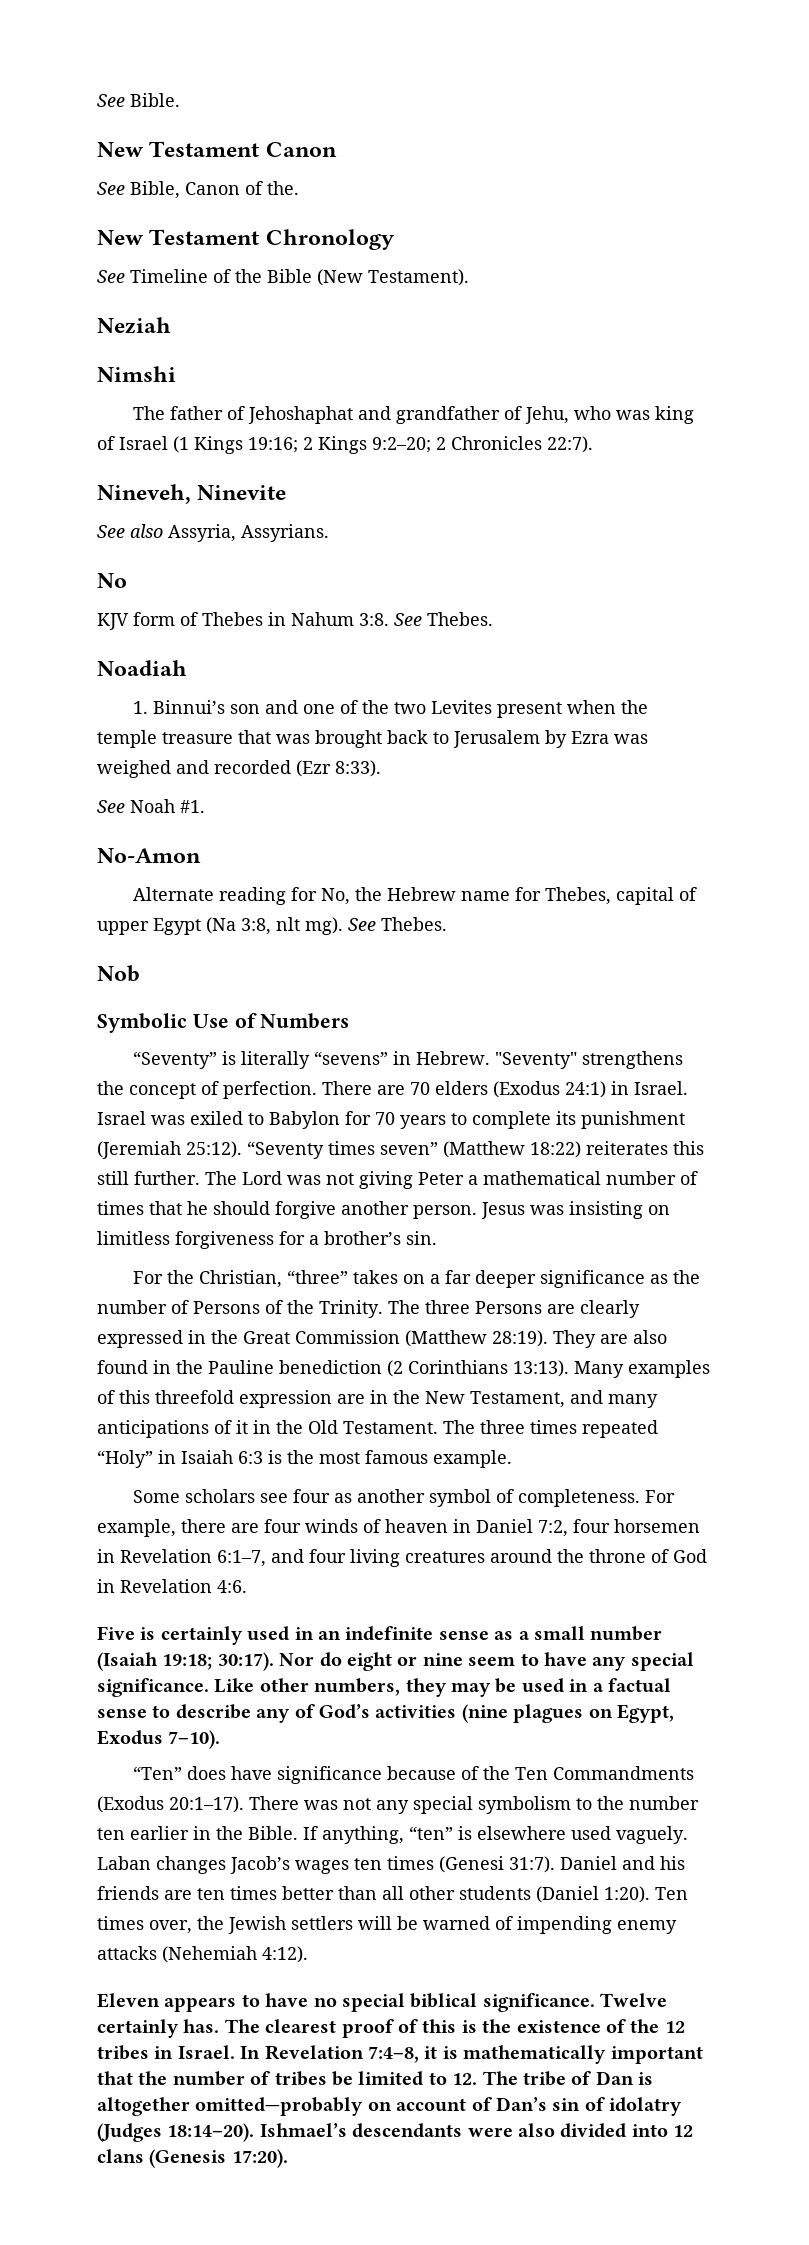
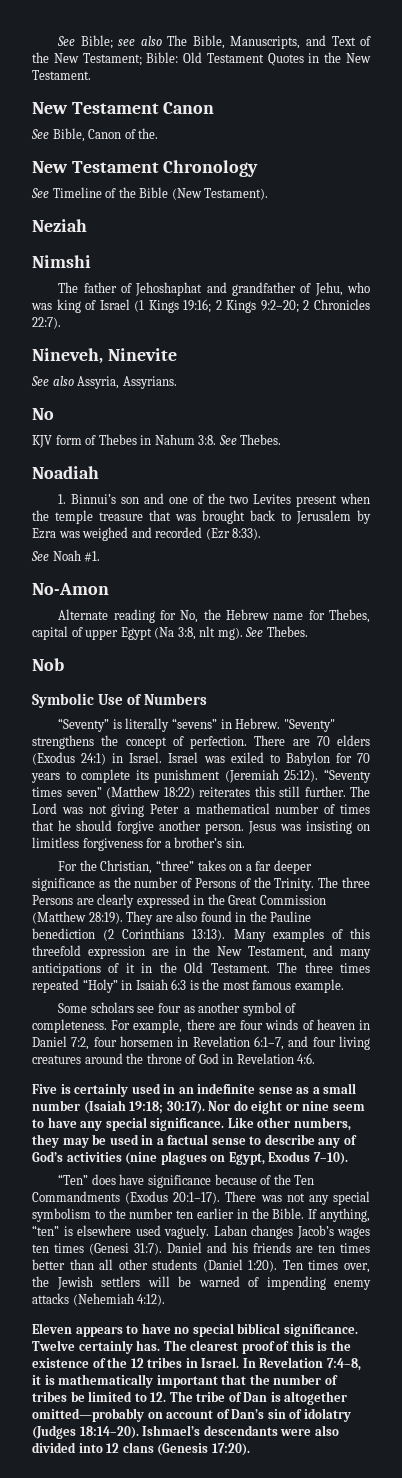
[97,93,180,107] See Bible. -> [57,35,371,49] [32,52,371,66] [32,70,91,80] See Bible; see also The Bible, Manuscripts, and Text of the New Testament; Bible: Old Testament Quotes in the New Testament.

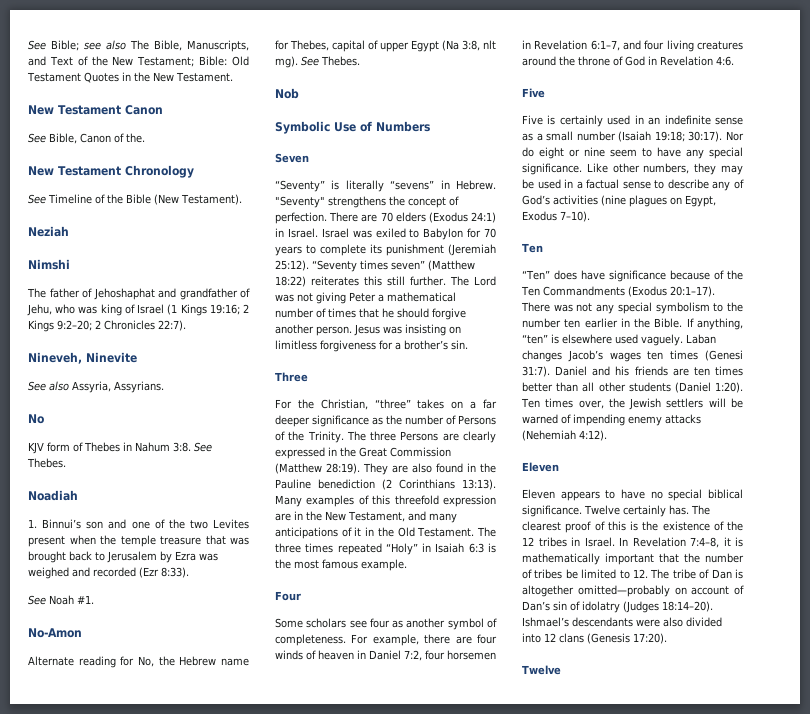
(208, 699) none -> [275,153,309,163] // Seven
(245, 843) none -> [275,372,308,382] // Three
(344, 986) none -> [275,591,301,601] // Four
(57, 1089) none -> [522,115,543,125] // Five
(348, 1158) none -> [522,243,543,253] // Ten
(72, 1328) none -> [522,489,555,499] // Eleven
(250, 1449) none -> [522,665,561,675] // Twelve

